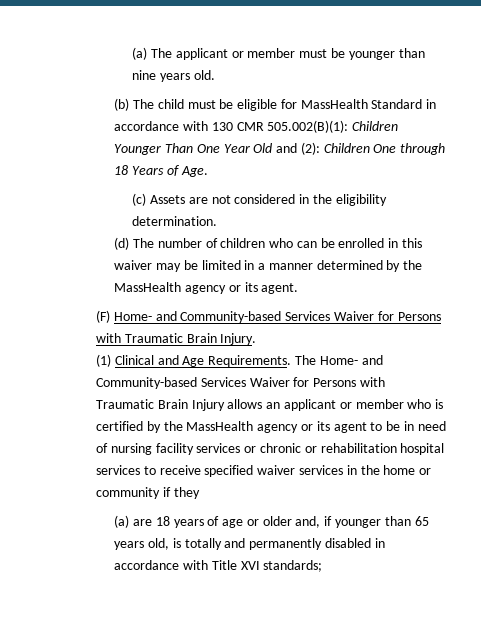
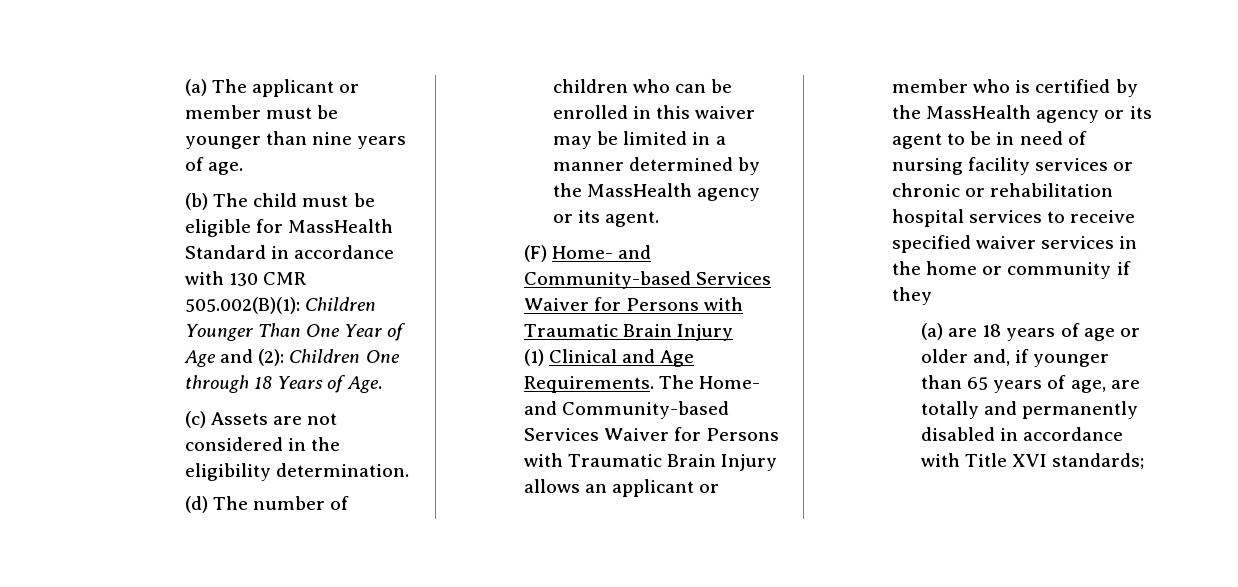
[193,70,215,80] old. -> [185,157,244,175] of age.
[253,143,273,153] Old -> [387,323,406,341] [184,350,216,367] of Age
[220,333,257,345] Injury. -> [677,324,734,341] Injury
[147,538,181,550] old, is -> [1047,375,1140,393] of age, are

